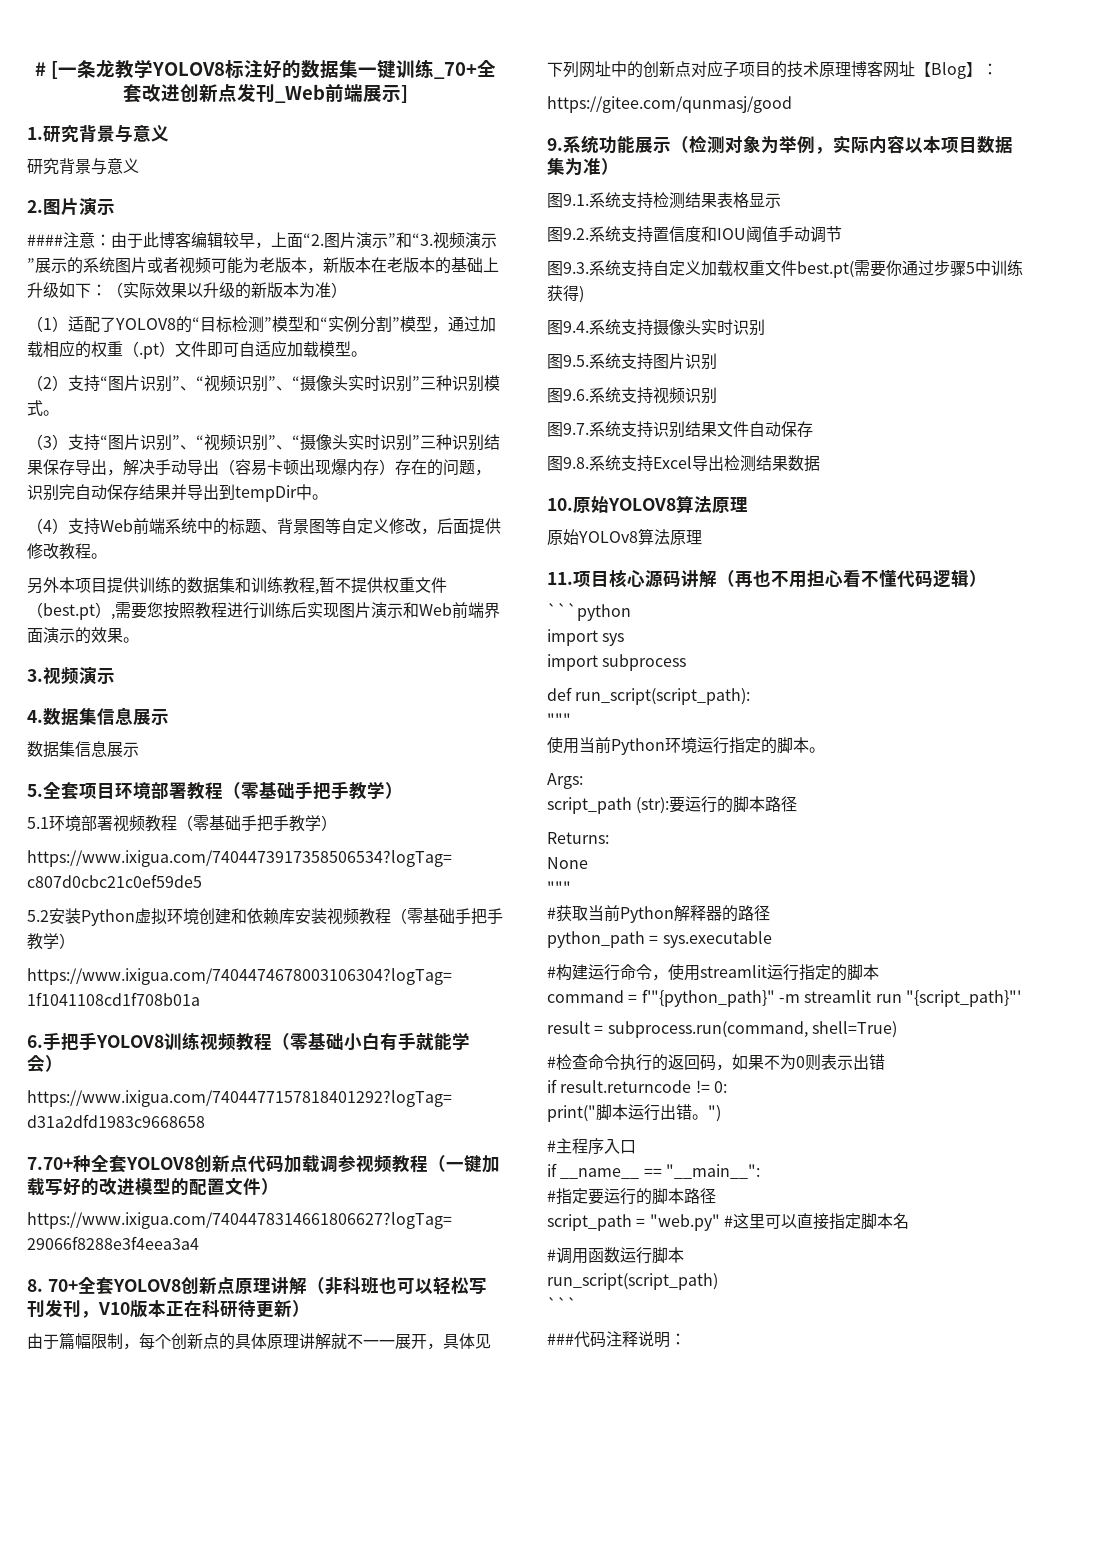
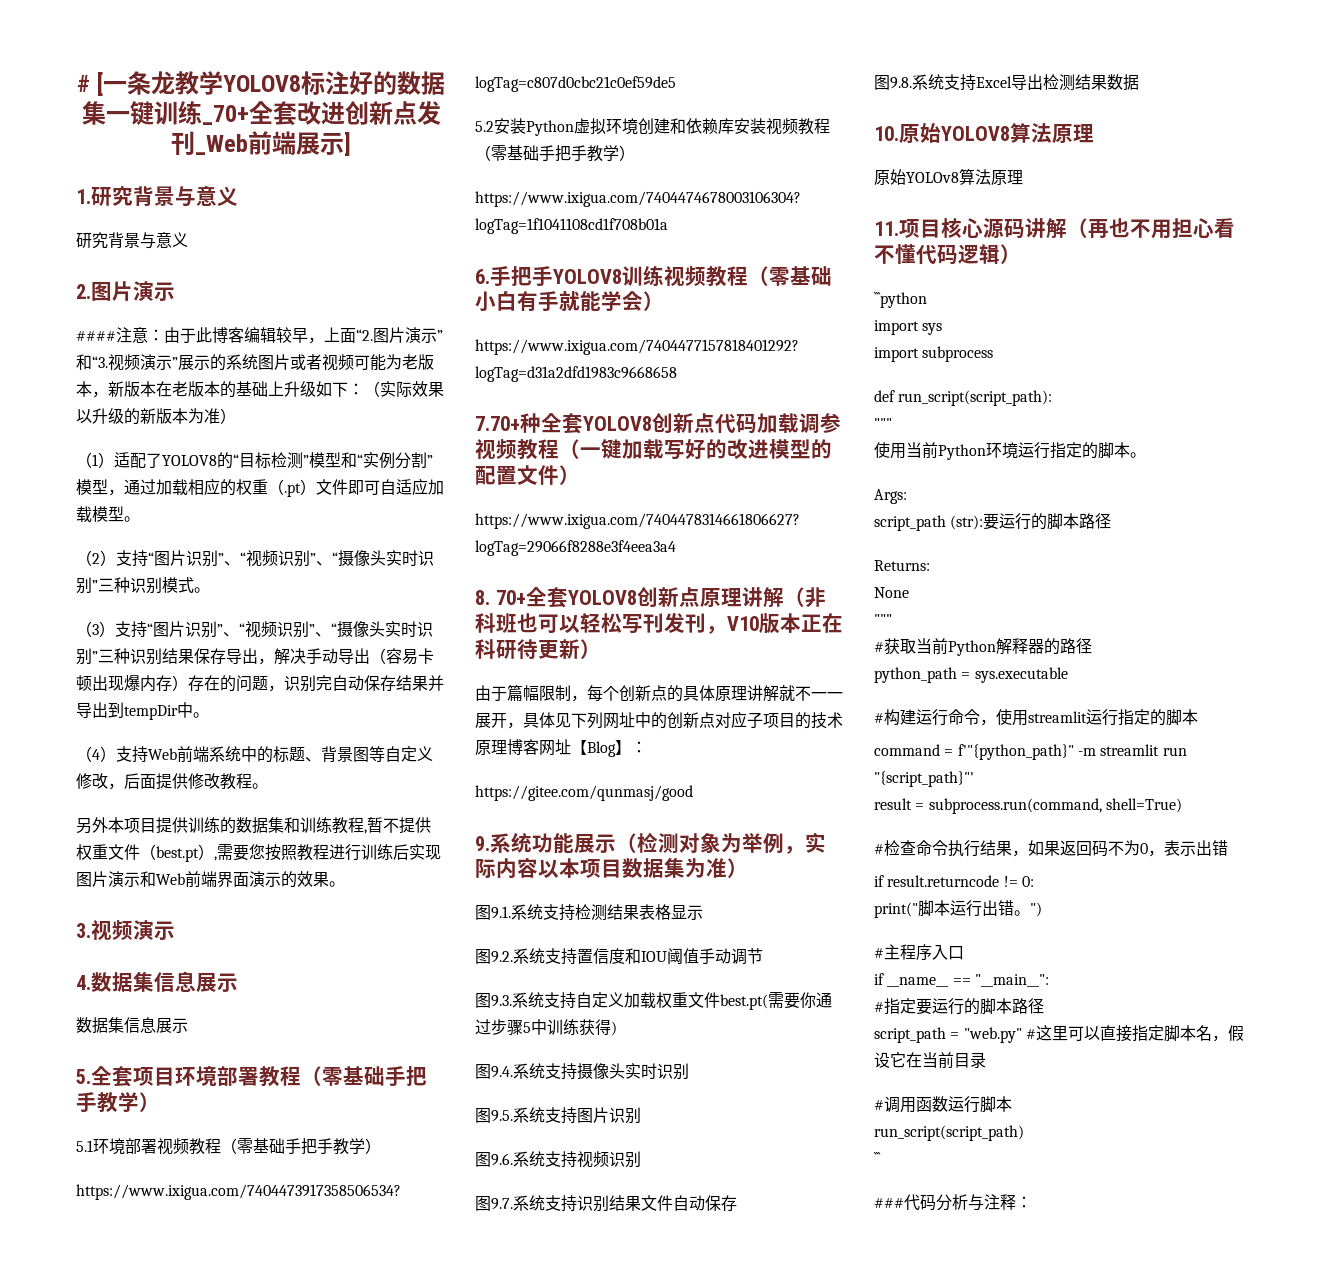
[652,1054,764,1071] 的返回码，如果 -> [980,840,1108,857] 结果，如果返回码
[805,1054,821,1071] 则 -> [1148,850,1164,857] ，
(909, 1221) none -> [1211,1025,1244,1042] [874,1052,986,1069] ，假设它在当前目录
[606,1331,670,1348] 注释说明 -> [936,1194,1016,1211] 分析与注释

